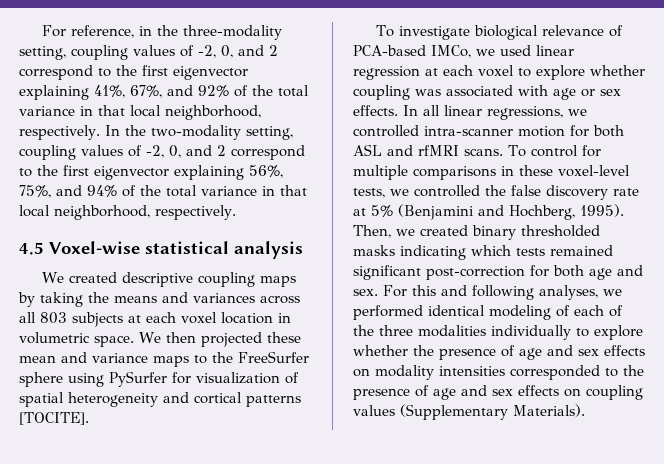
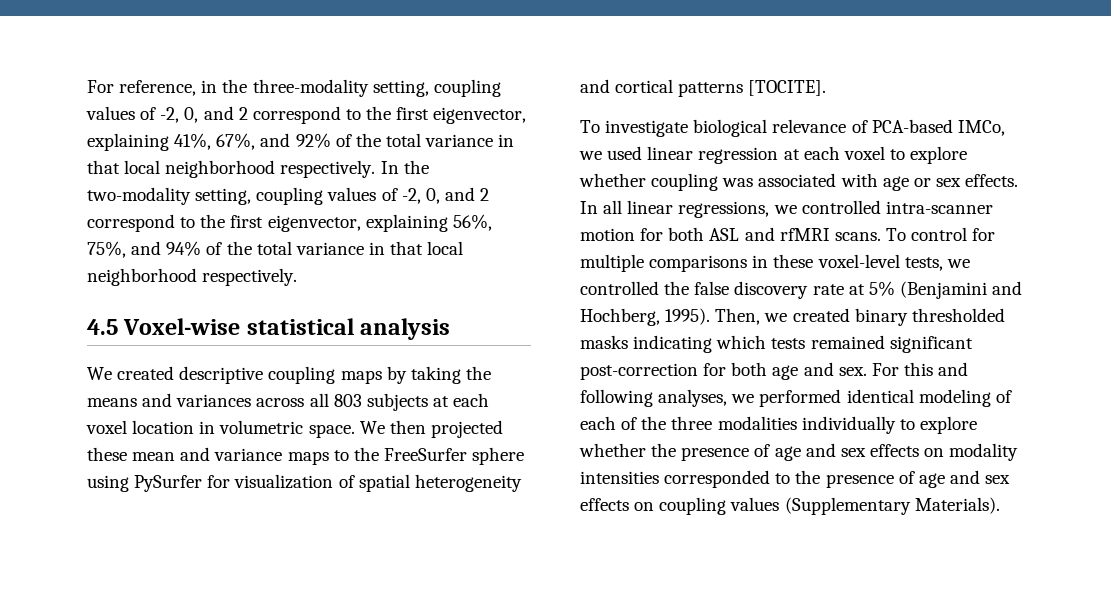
[173,66,248,80] eigenvector -> [433,107,527,124] eigenvector,
[165,105,261,120] neighborhood, -> [165,160,276,178] neighborhood
[94,166,169,180] eigenvector -> [267,215,361,232] eigenvector,
[54,205,150,220] neighborhood, -> [87,268,197,286] neighborhood

